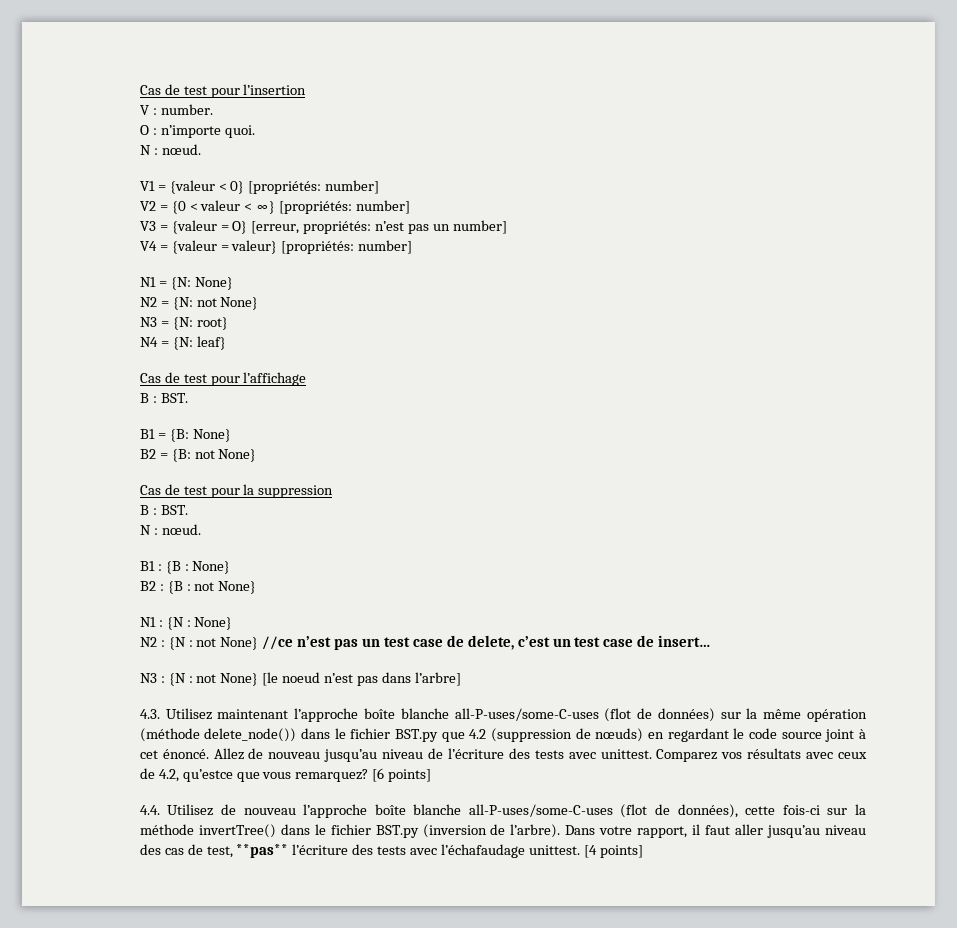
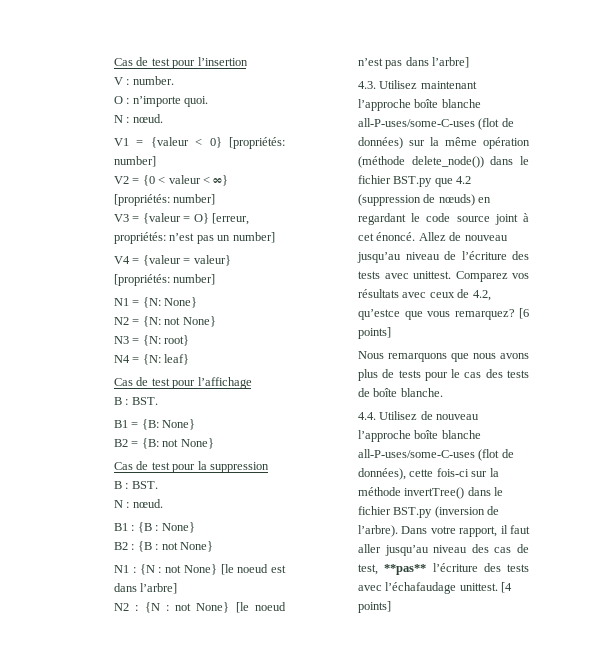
[194,617,233,630] None} -> [164,564,286,575] [113,583,178,594] not None} [le noeud est dans l’arbre]
[262,635,712,650] [139,673,259,686] //ce n’est pas un test case de delete, c’est un test case de insert… // N3 : {N : not None} -> (230, 607) none
(432, 775) none -> [357,351,529,362] [357,369,529,381] [357,388,443,397] // Nous remarquons que nous avons plus de tests pour le cas des tests de boîte blanche.

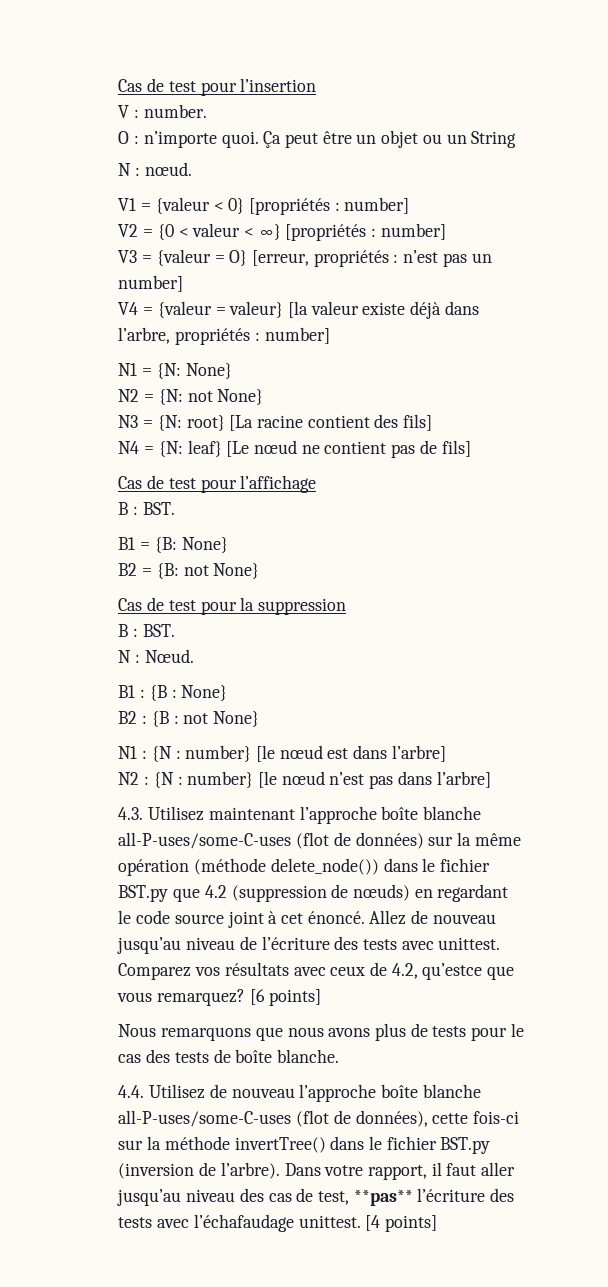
(209, 101) none -> [263,130,517,148] Ça peut être un objet ou un String
[229,137,285,149] [propriétés: -> [248,198,340,215] [propriétés :
[113,194,170,206] [propriétés: -> [285,224,377,241] [propriétés :
[113,232,166,244] propriétés: -> [313,250,399,267] propriétés :
[113,274,170,286] [propriétés: -> [287,301,479,319] [118,327,260,345] [la valeur existe déjà dans l’arbre, propriétés :
(190, 340) none -> [229,414,433,431] [La racine contient des fils]
(190, 359) none -> [226,440,471,458] [Le nœud ne contient pas de fils]
[132,499,163,508] nœud. -> [144,649,194,663] Nœud.
[164,564,269,575] not None} [le noeud -> [185,745,323,762] number} [le nœud
[175,602,286,613] not None} [le noeud -> [187,771,325,788] number} [le nœud

